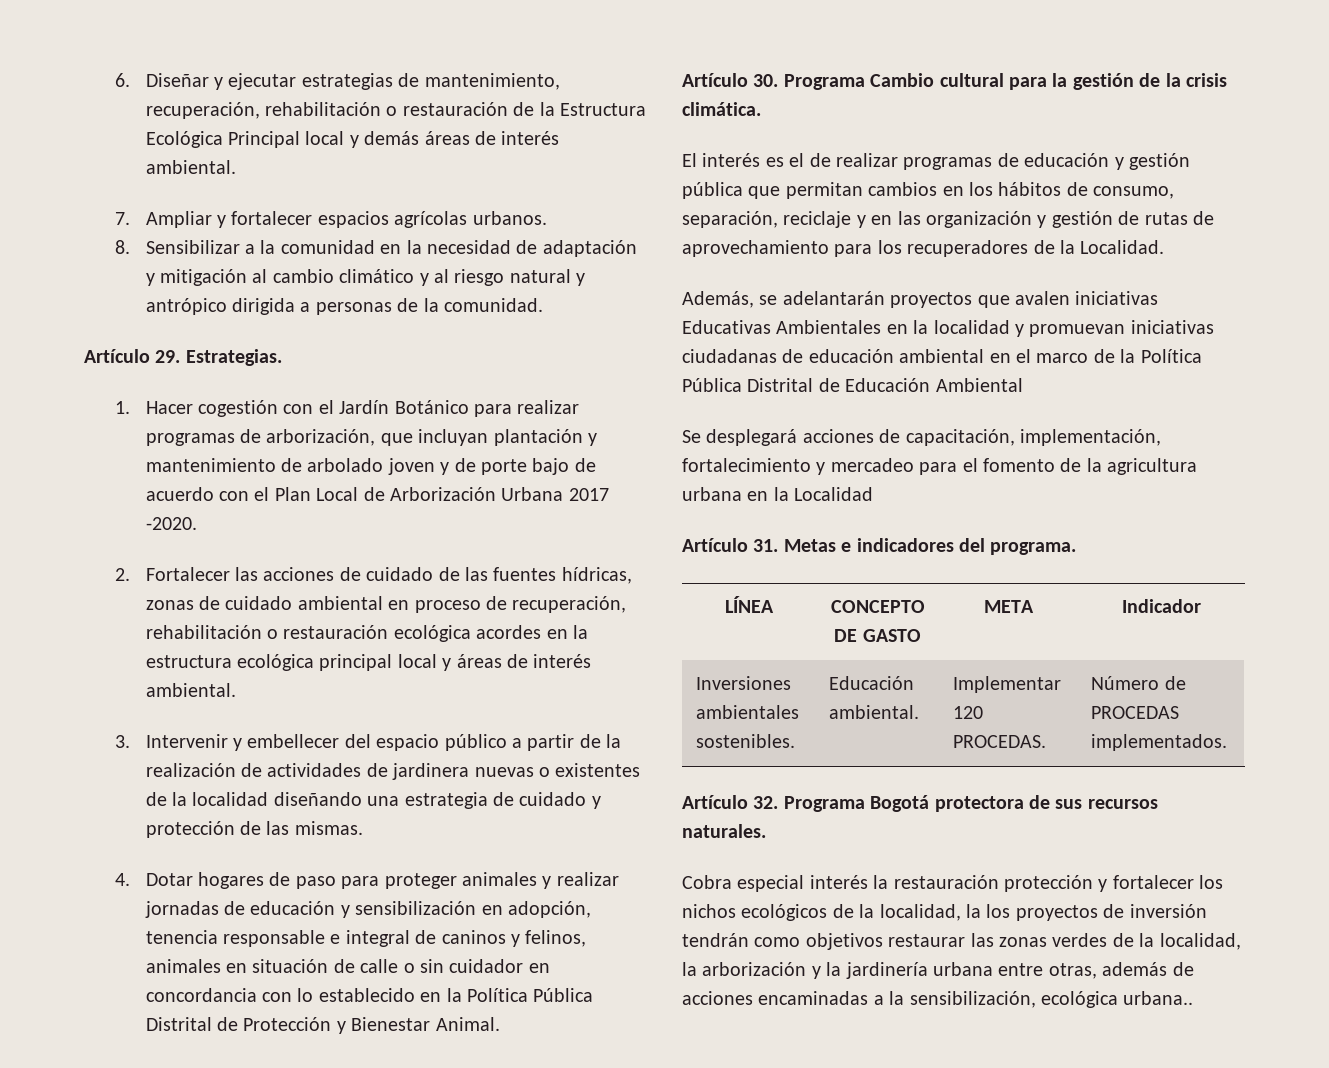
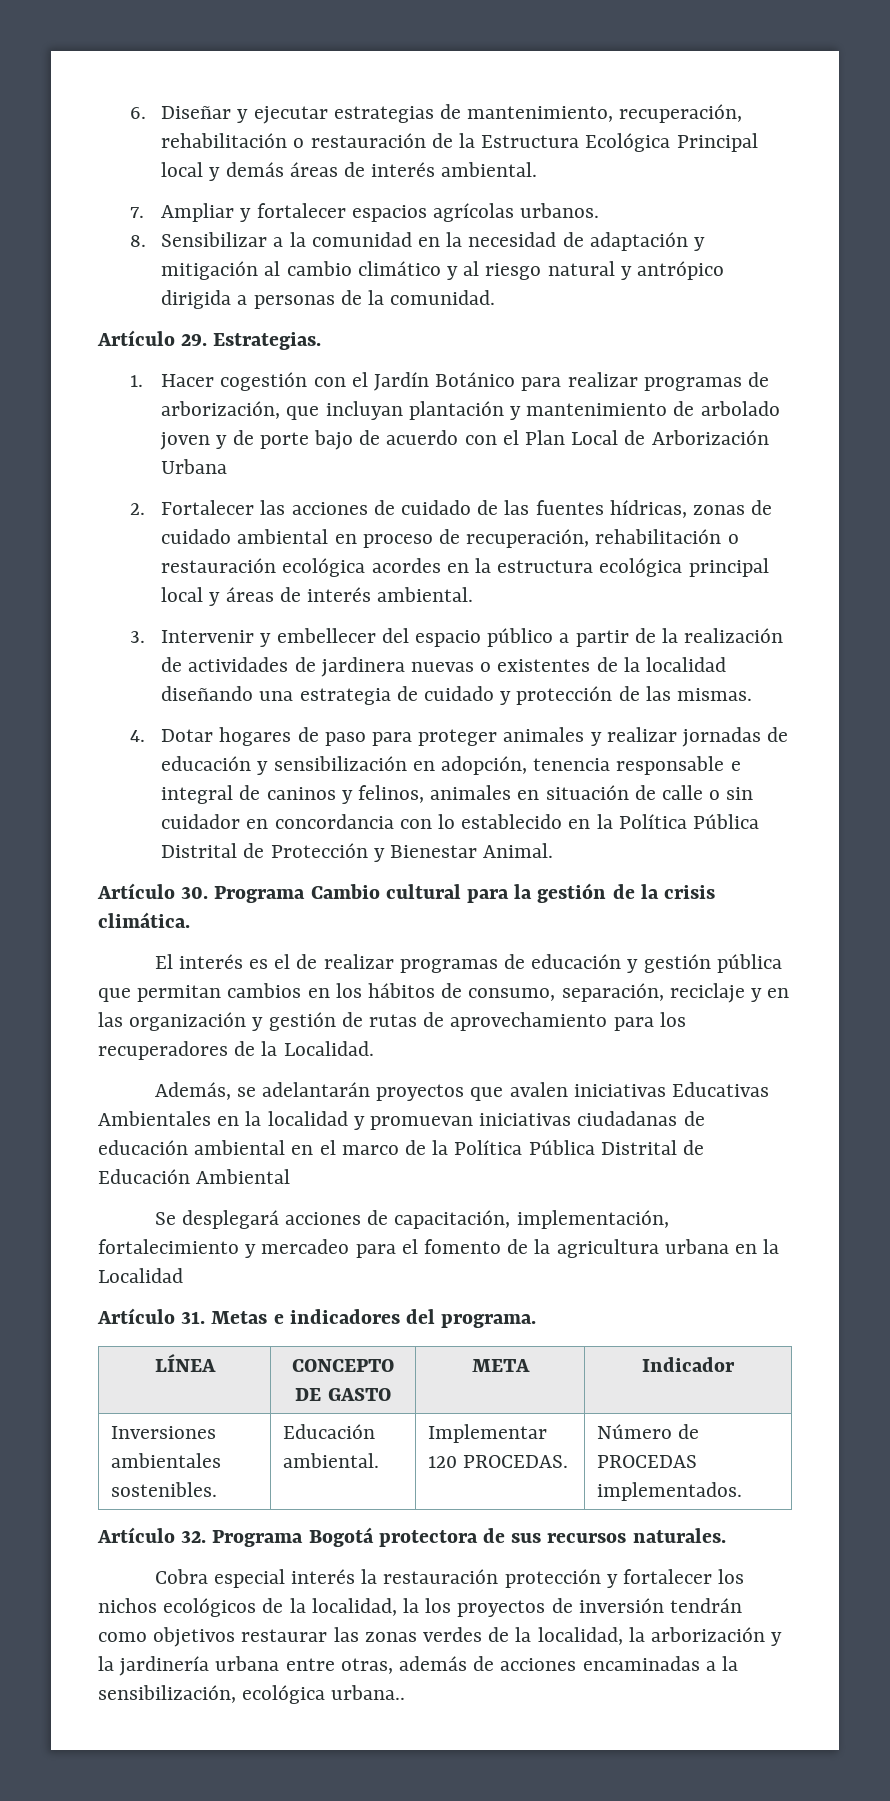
[568,488,609,501] [145,517,197,530] 2017 -2020. -> (228, 466) none

